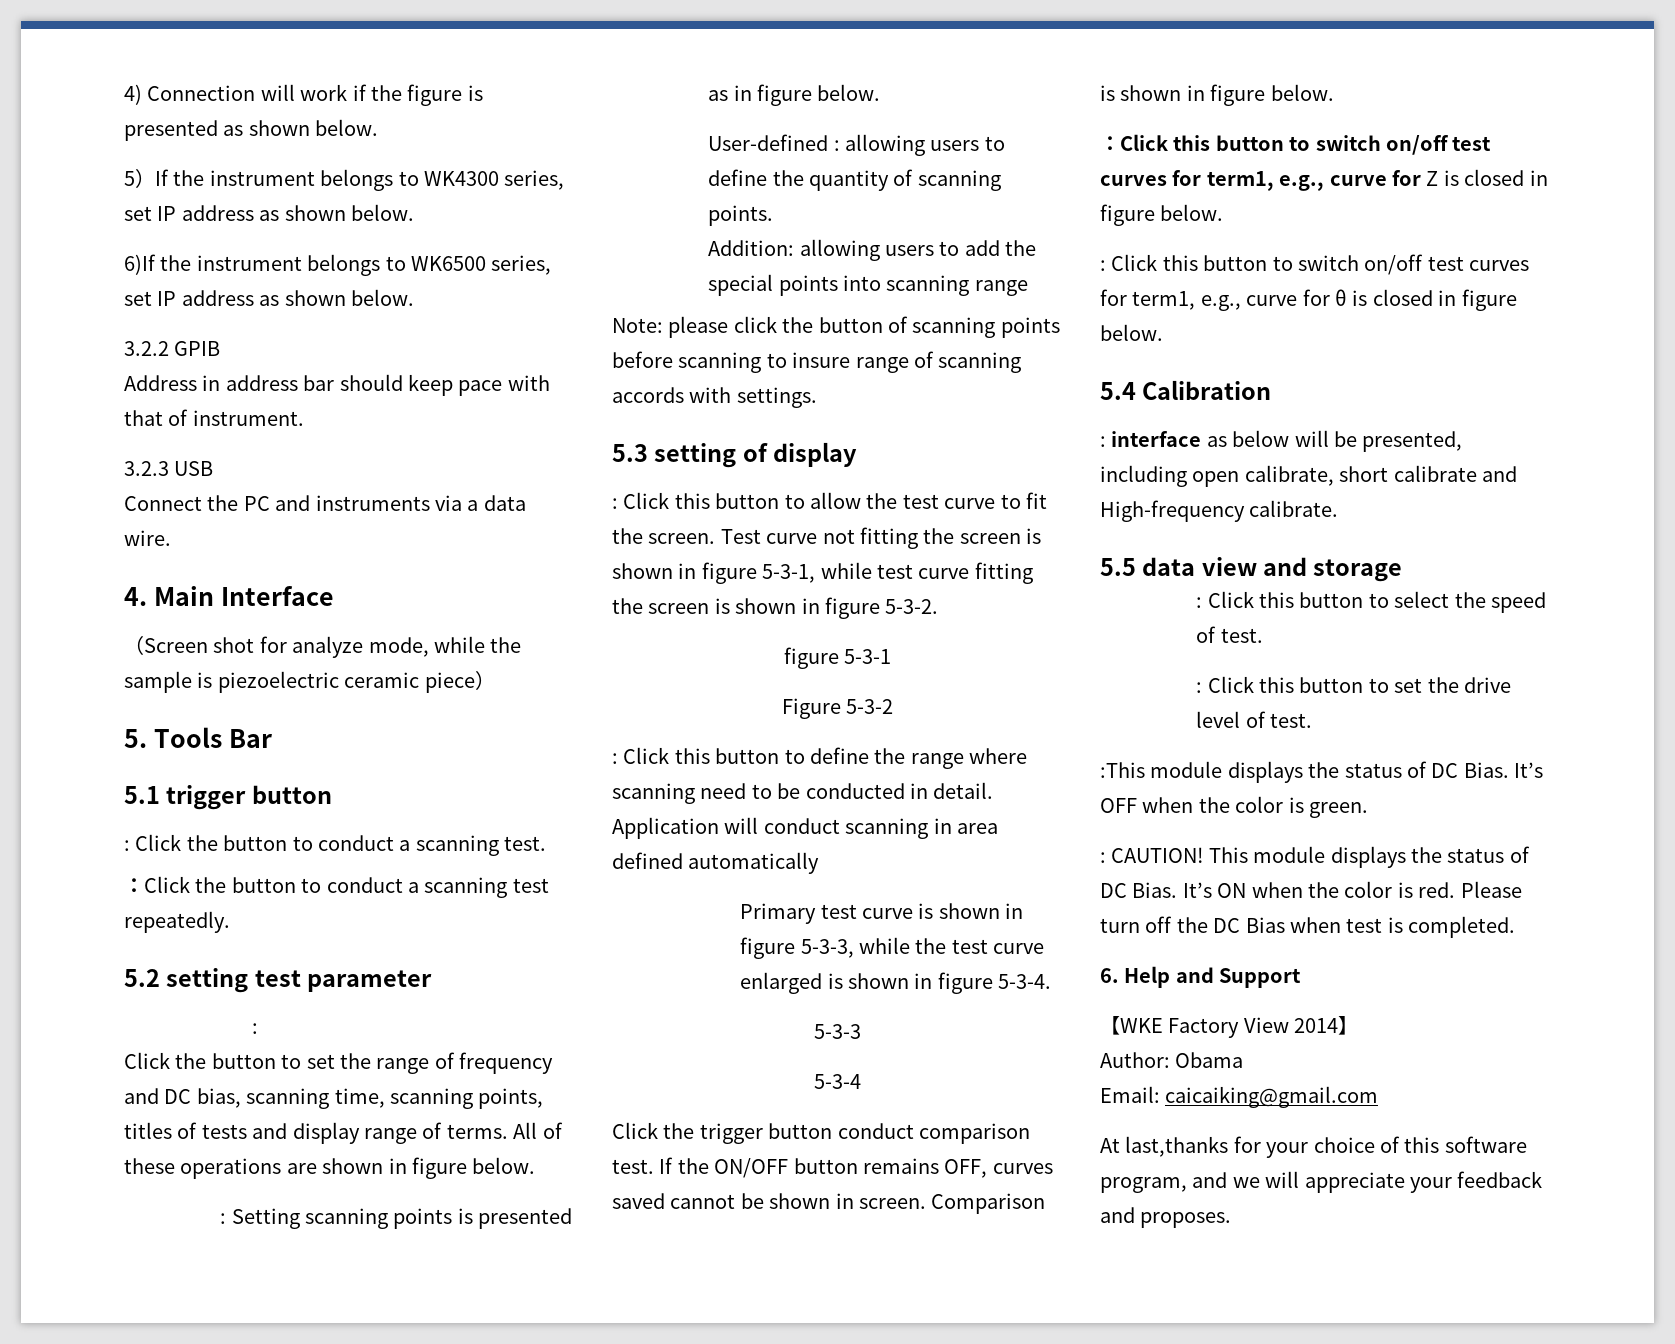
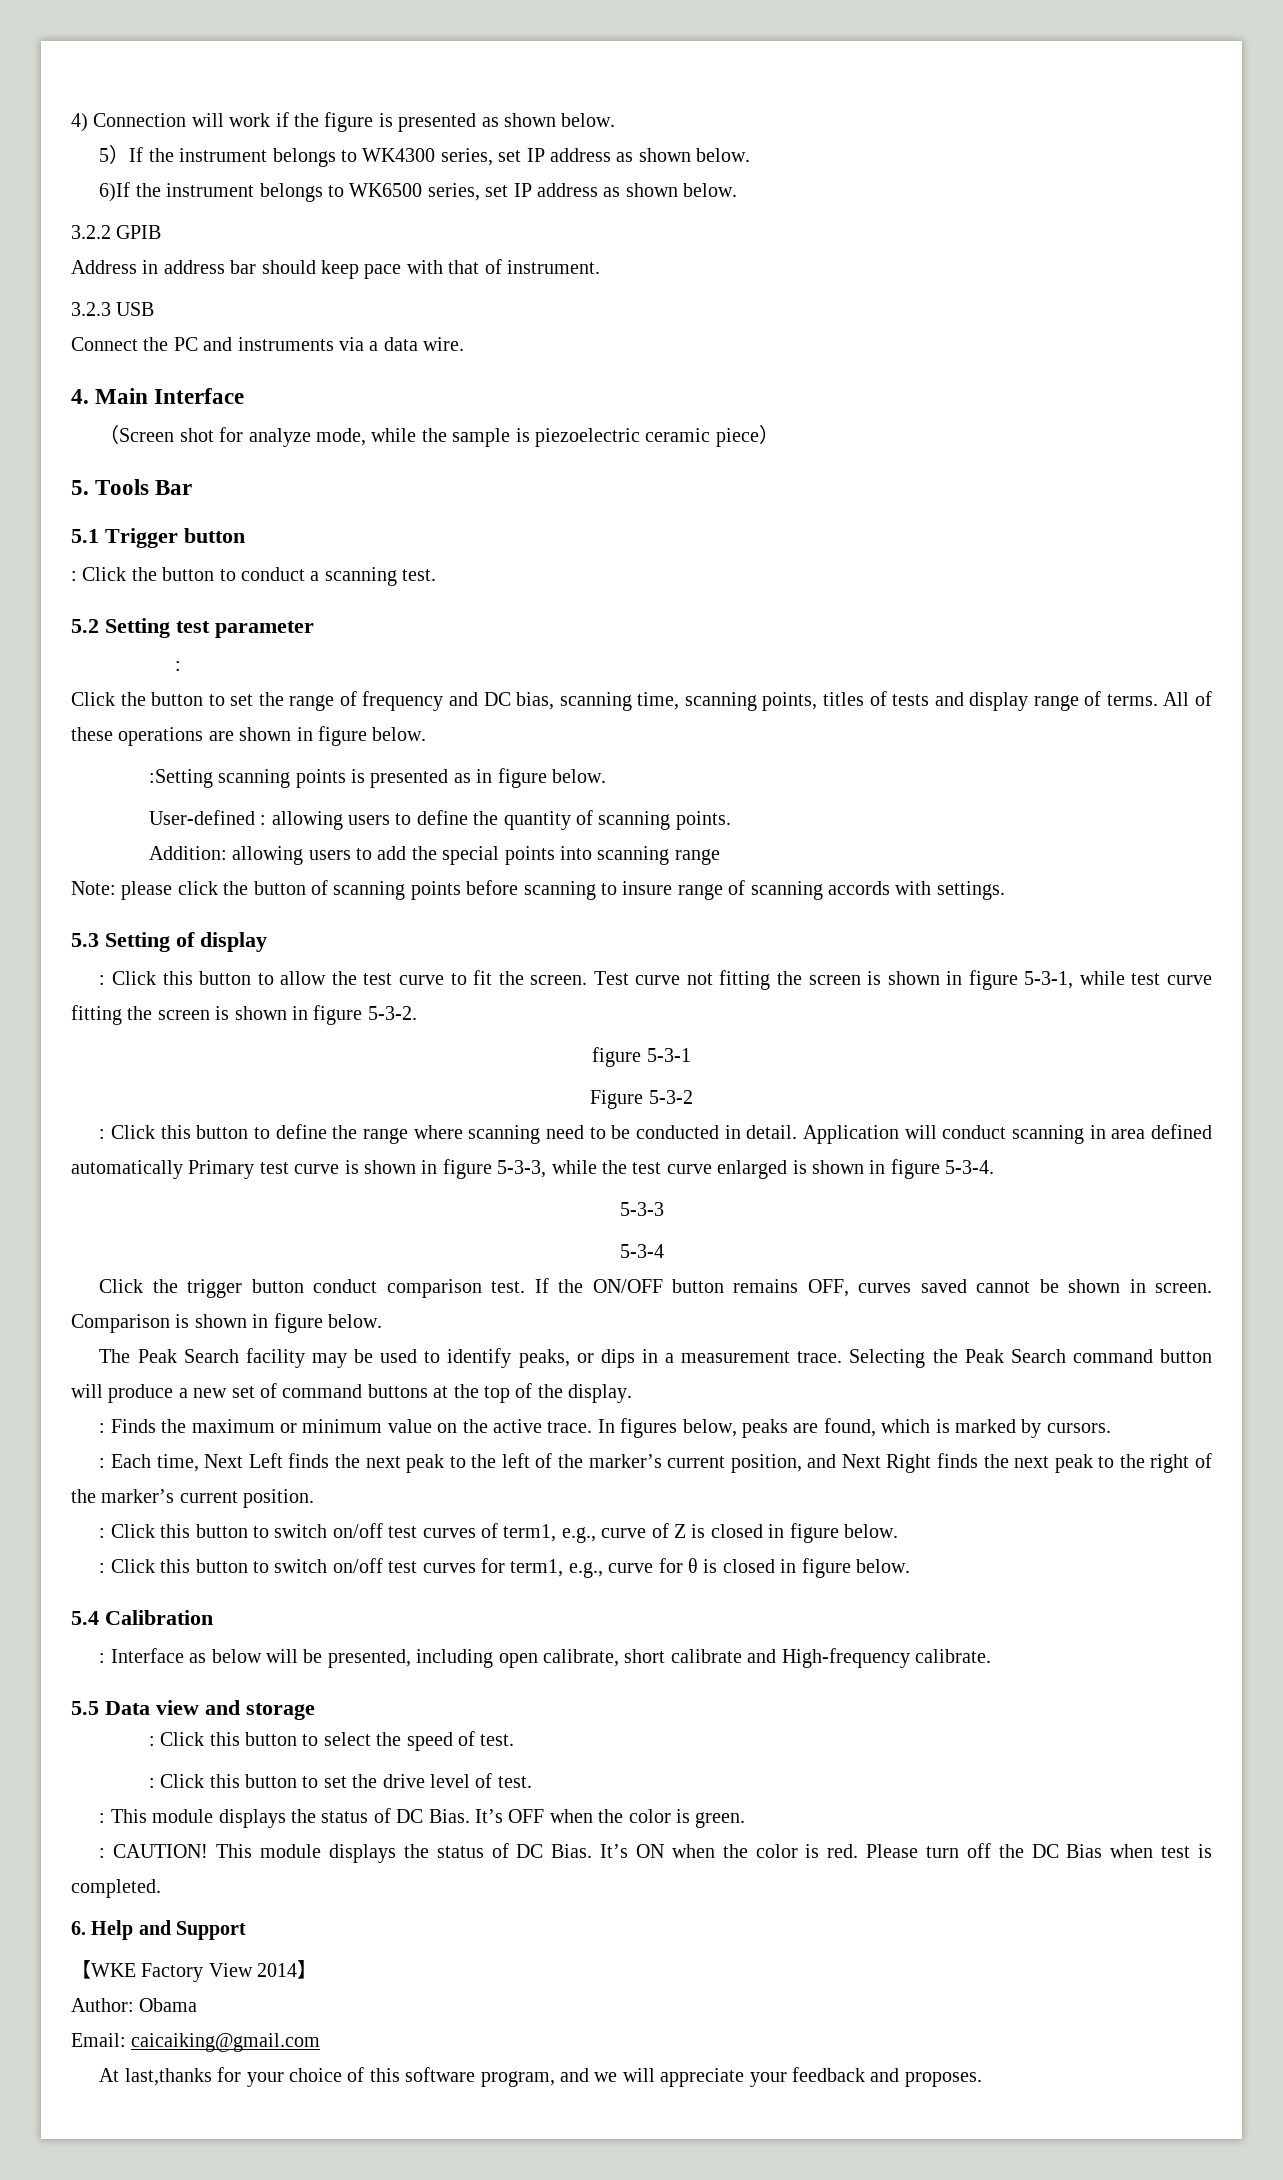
[166,785,247,810] trigger -> [105,528,178,548] Trigger
[124,876,549,898] [124,911,230,933] // ：Click the button to conduct a scanning test repeatedly. -> (437, 575) none
[166,968,249,993] setting -> [105,618,170,638] Setting
[220,1208,300,1229] : Setting -> [148,769,213,788] :Setting
[654,443,737,468] setting -> [105,932,170,952] Setting
(820, 863) // -> (183, 1169) none
[1100,134,1492,155] [1100,170,1421,191] // ：Click this button to switch on/off test curves for term1, e.g., curve for -> [99,1348,1212,1368] [71,1383,633,1403] [99,1418,1111,1438] [99,1453,1212,1473] [71,1489,315,1508] [99,1523,669,1543] // The Peak Search facility may be used to identify peaks, or dips in a measurement trace. Selecting the Peak Search command button will produce a new set of command buttons at the top of the display. // : Finds the maximum or minimum value on the active trace. In figures below, peaks are found, which is marked by cursors. // : Each time, Next Left finds the next peak to the left of the marker’s current position, and Next Right finds the next peak to the right of the marker’s current position. // : Click this button to switch on/off test curves of term1, e.g., curve of
[1111,431,1202,447] interface -> [110,1648,184,1663] Interface
[1142,557,1196,576] data -> [105,1701,150,1715] Data
[1100,762,1145,778] :This -> [99,1809,147,1823] : This

